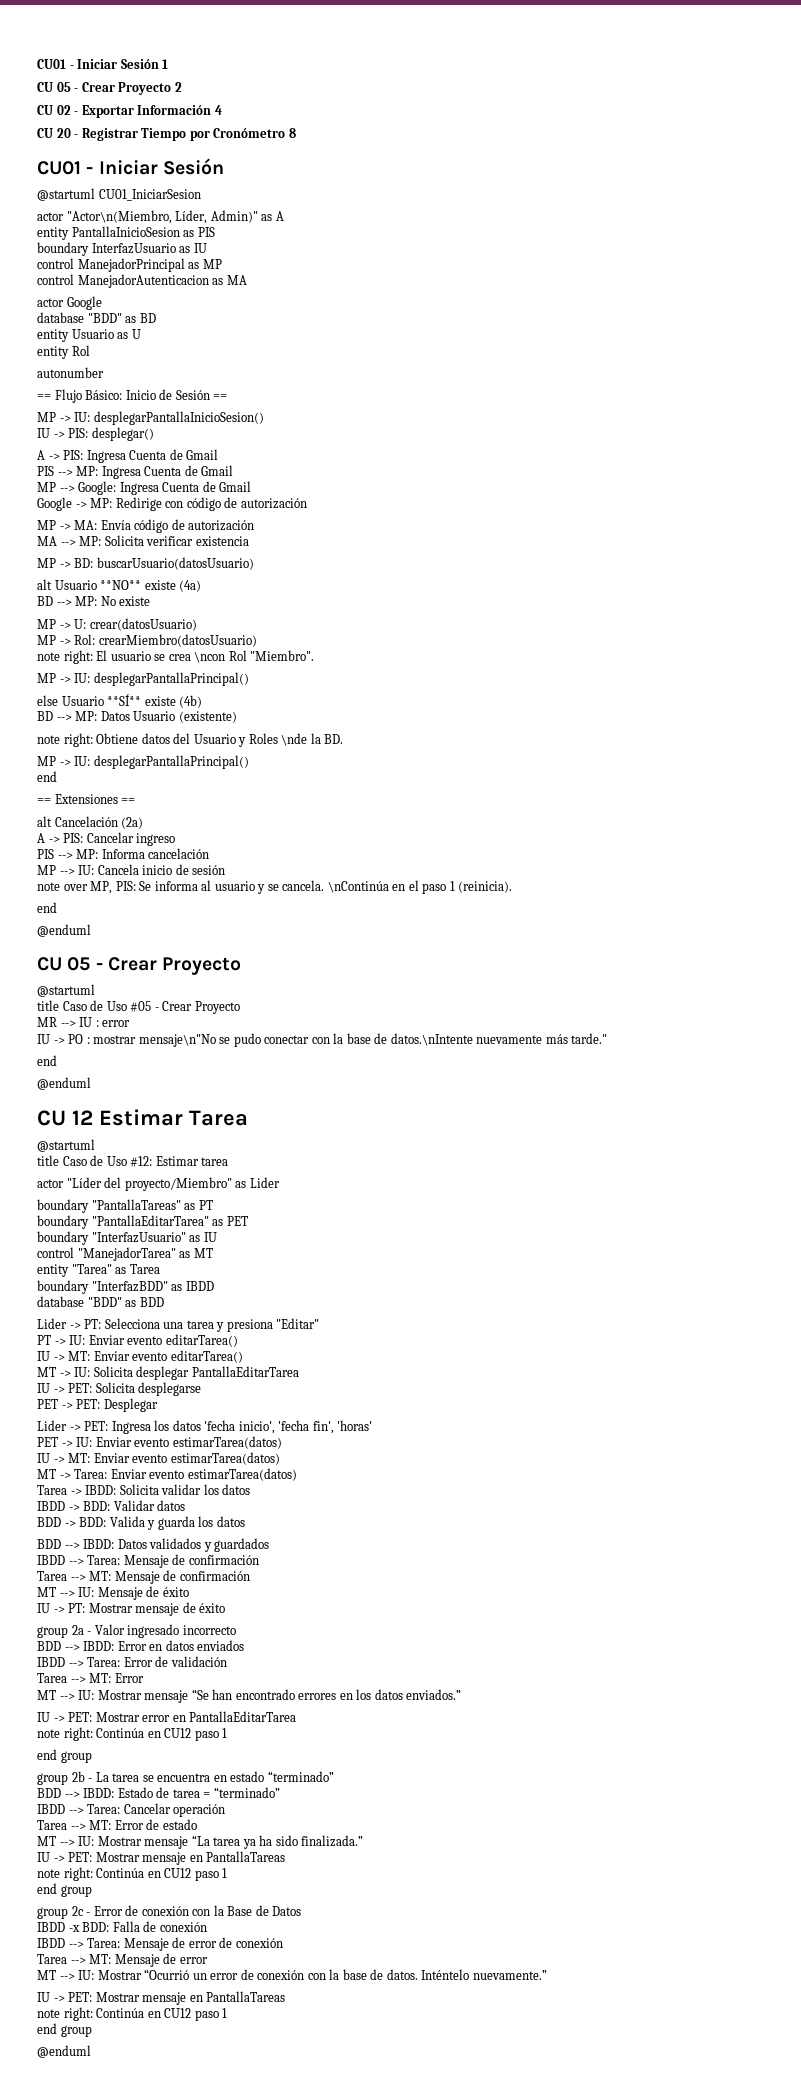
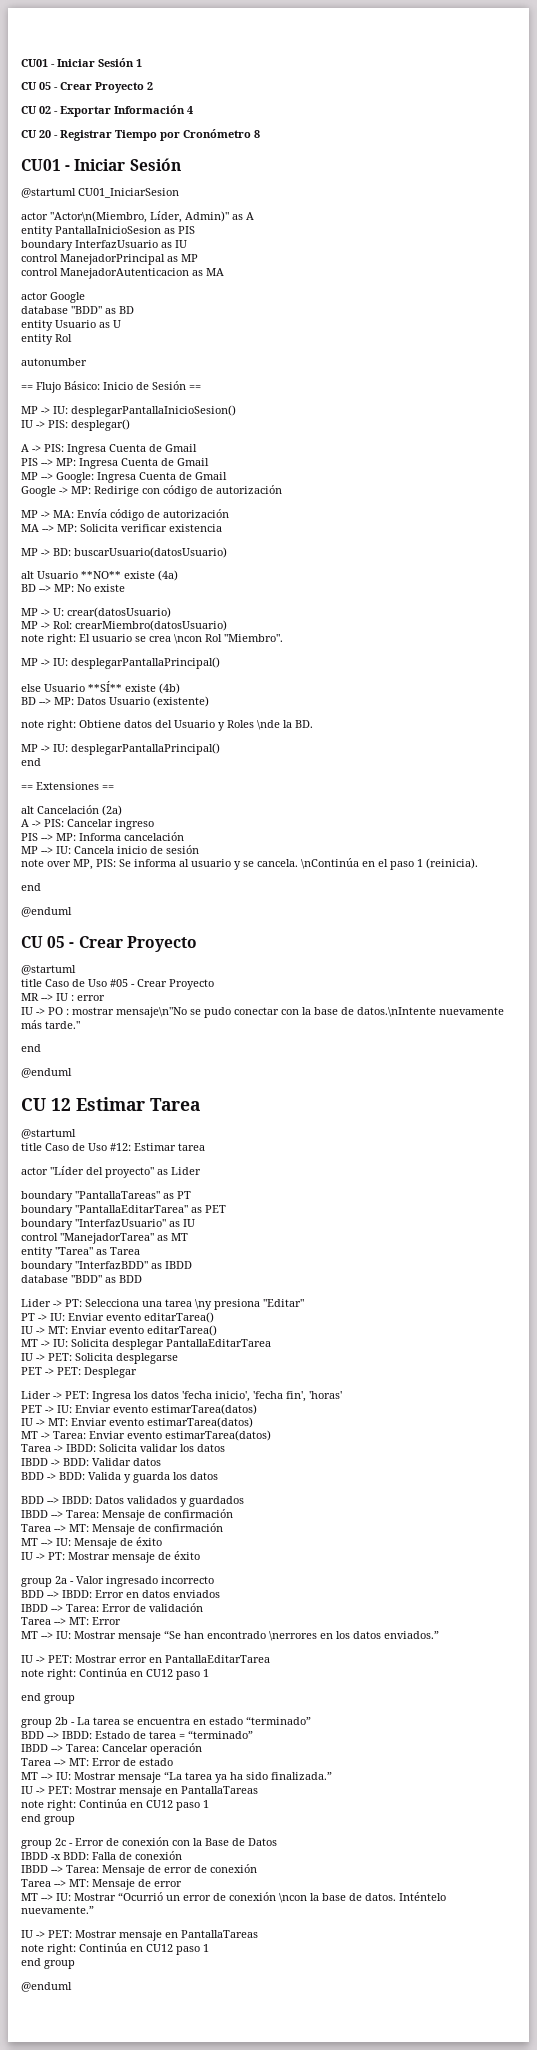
[124,1177,232,1191] proyecto/Miembro" -> [105,1167,154,1178] proyecto"
[216,1322,225,1332] y -> [195,1299,212,1310] \ny
[298,1693,337,1700] errores -> [269,1631,317,1641] \nerrores
[307,1973,326,1980] con -> [279,1893,307,1903] \ncon

